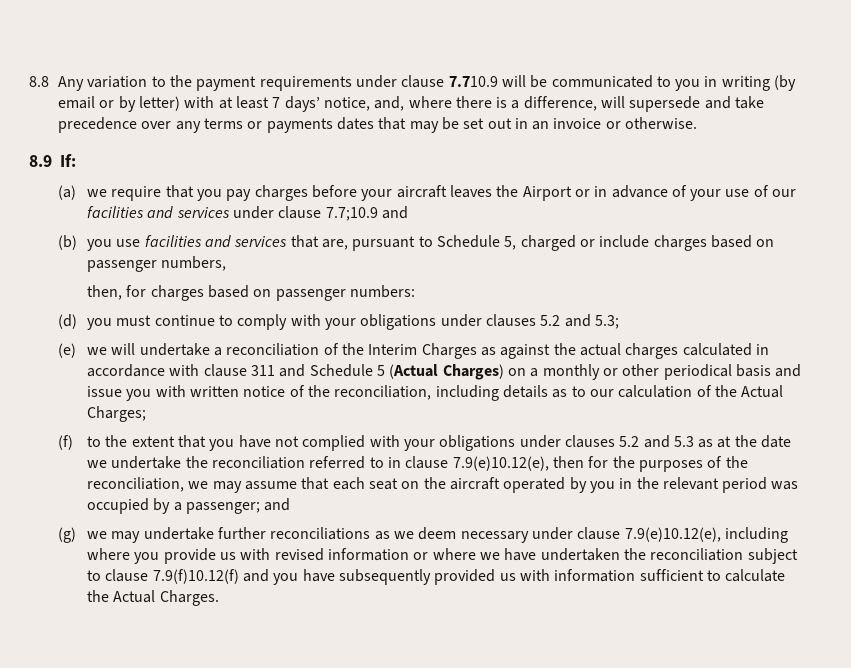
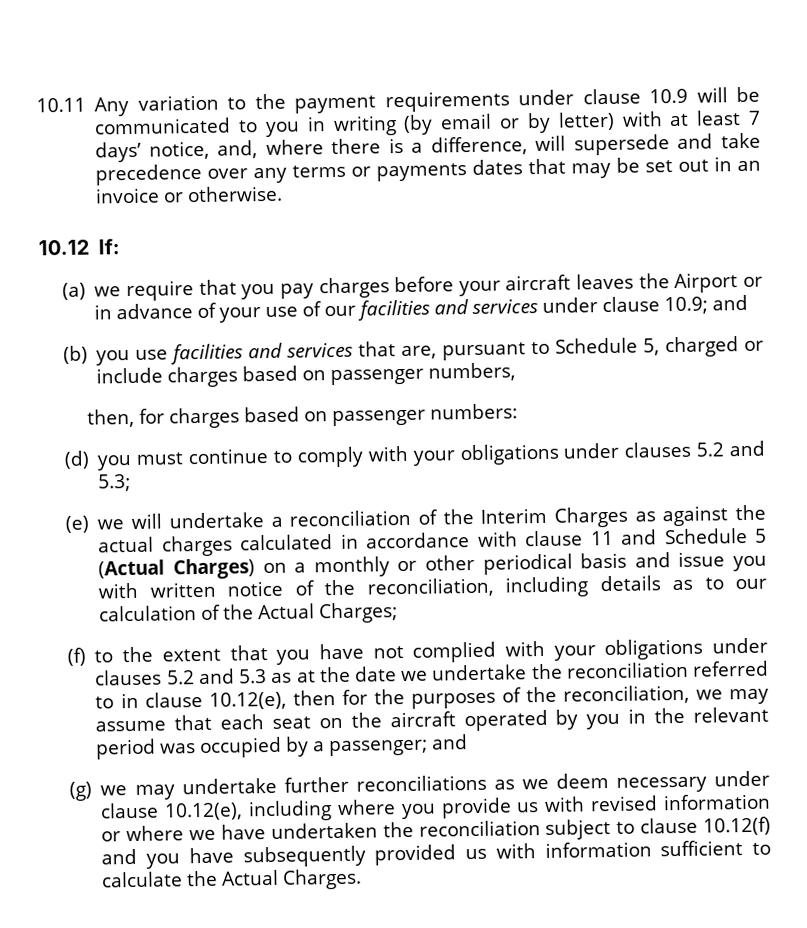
[29,76,49,87] 8.8 -> [36,97,86,113] 10.11
[448,76,498,87] 7.710.9 -> [649,88,689,104] 10.9
[29,155,52,167] 8.9 -> [38,239,90,256] 10.12
[325,207,378,221] 7.7;10.9 -> [664,296,709,315] 10.9;
[250,365,275,376] 311 -> [590,530,614,546] 11
[452,456,549,471] 7.9(e)10.12(e), -> [208,691,287,710] 10.12(e),
[624,527,721,542] 7.9(e)10.12(e), -> [164,802,244,821] 10.12(e),
[152,569,239,584] 7.9(f)10.12(f) -> [703,816,771,836] 10.12(f)

